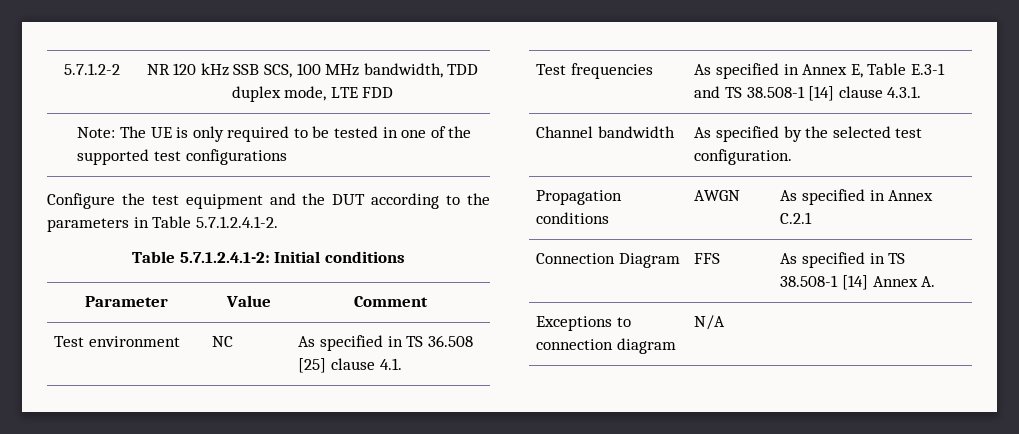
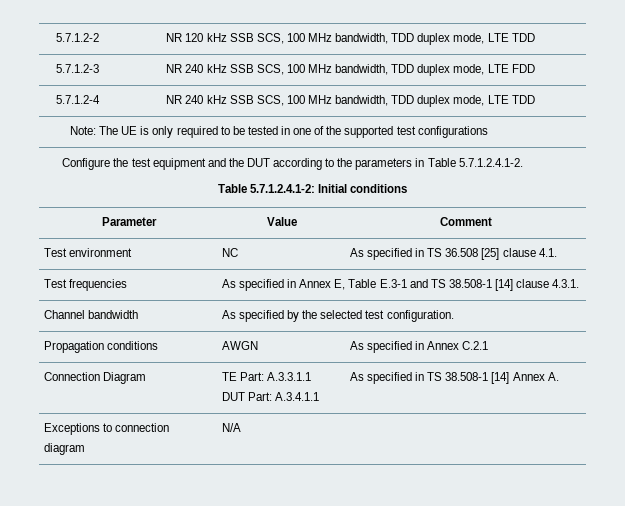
[362,87,394,98] FDD -> [511,33,535,42] [56,64,99,73] [166,64,535,76] [56,95,100,104] [166,95,535,107] TDD // 5.7.1.2-3 | NR 240 kHz SSB SCS, 100 MHz bandwidth, TDD duplex mode, LTE FDD // 5.7.1.2-4 | NR 240 kHz SSB SCS, 100 MHz bandwidth, TDD duplex mode, LTE TDD
[694,253,721,264] FFS -> [221,372,312,381] [221,392,320,401] TE Part: A.3.3.1.1 // DUT Part: A.3.4.1.1

